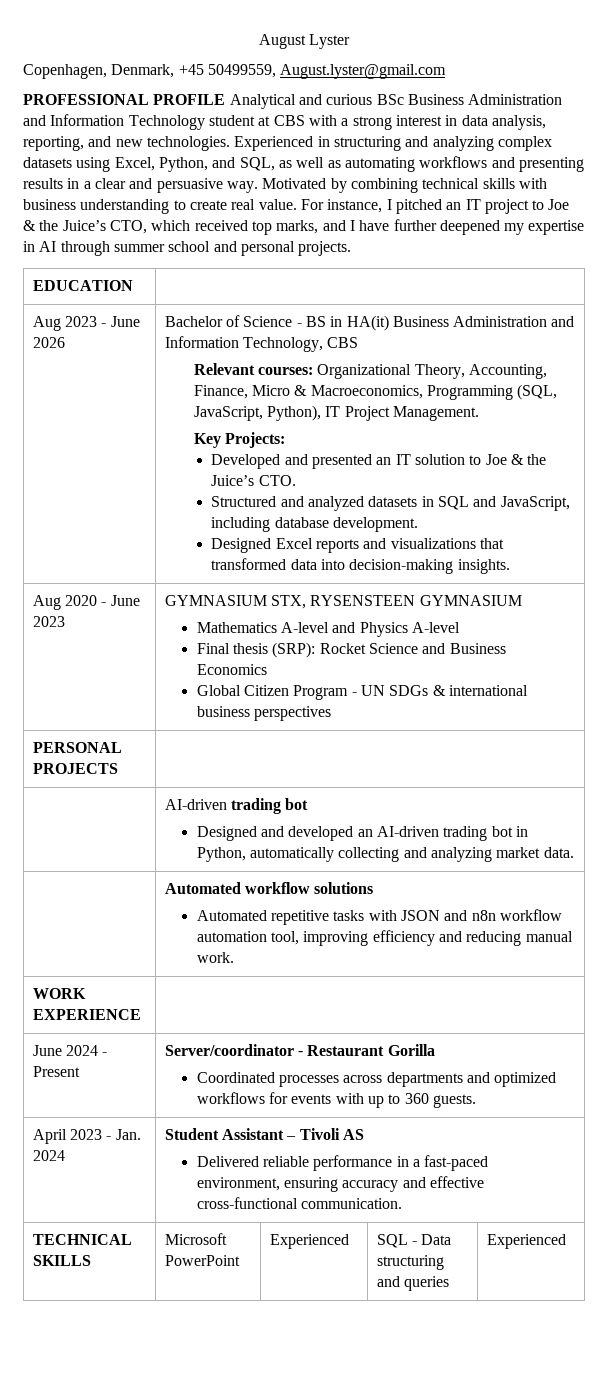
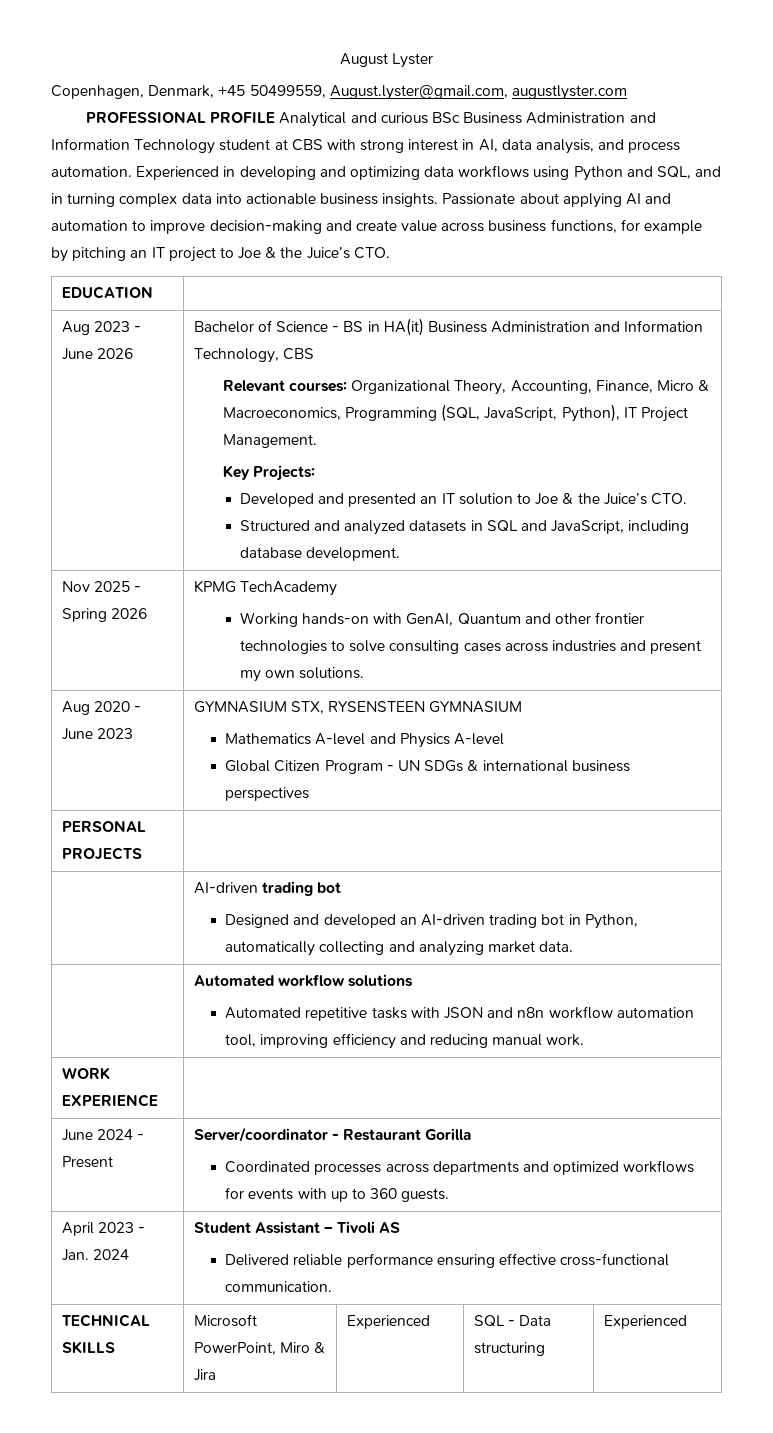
[280,64,447,79] August.lyster@gmail.com -> [329,85,627,100] August.lyster@gmail.com, augustlyster.com
[341,118,349,126] a -> (356, 144) none
(458, 120) none -> [478,139,498,152] AI,
[23,136,552,151] [23,156,584,172] [23,178,547,193] [23,199,442,214] reporting, and new technologies. Experienced in structuring and analyzing complex datasets using Excel, Python, and SQL, as well as automating workflows and presenting results in a clear and persuasive way. Motivated by combining technical skills with business understanding to create real value. For instance, I pitched -> [598,139,681,153] [51,165,722,181] [51,193,672,208] [51,219,703,234] [51,247,127,262] and process automation. Experienced in developing and optimizing data workflows using Python and SQL, and in turning complex data into actionable business insights. Passionate about applying AI and automation to improve decision-making and create value across business functions, for example by pitching
[109,219,585,235] [23,241,352,256] CTO, which received top marks, and I have further deepened my expertise in AI through summer school and personal projects. -> [353,247,390,259] CTO.
[211,538,504,553] [211,558,510,574] // Designed Excel reports and visualizations that transformed data into decision-making insights. -> [61,581,141,592] [61,608,147,622] [193,580,337,596] [239,612,645,627] [239,640,702,654] [239,667,365,682] // Nov 2025 - Spring 2026 | KPMG TechAcademy // Working hands-on with GenAI, Quantum and other frontier technologies to solve consulting cases across industries and present my own solutions.
[196,642,506,658] [196,664,267,675] // Final thesis (SRP): Rocket Science and Business Economics -> (505, 739) none
[396,1155,489,1171] [196,1177,426,1192] in a fast-paced environment, ensuring accuracy and -> [436,1254,495,1268] ensuring
[164,1255,240,1266] PowerPoint -> [193,1342,325,1355] [193,1369,216,1381] PowerPoint, Miro & Jira
[376,1276,449,1291] and queries -> (545, 1349) none

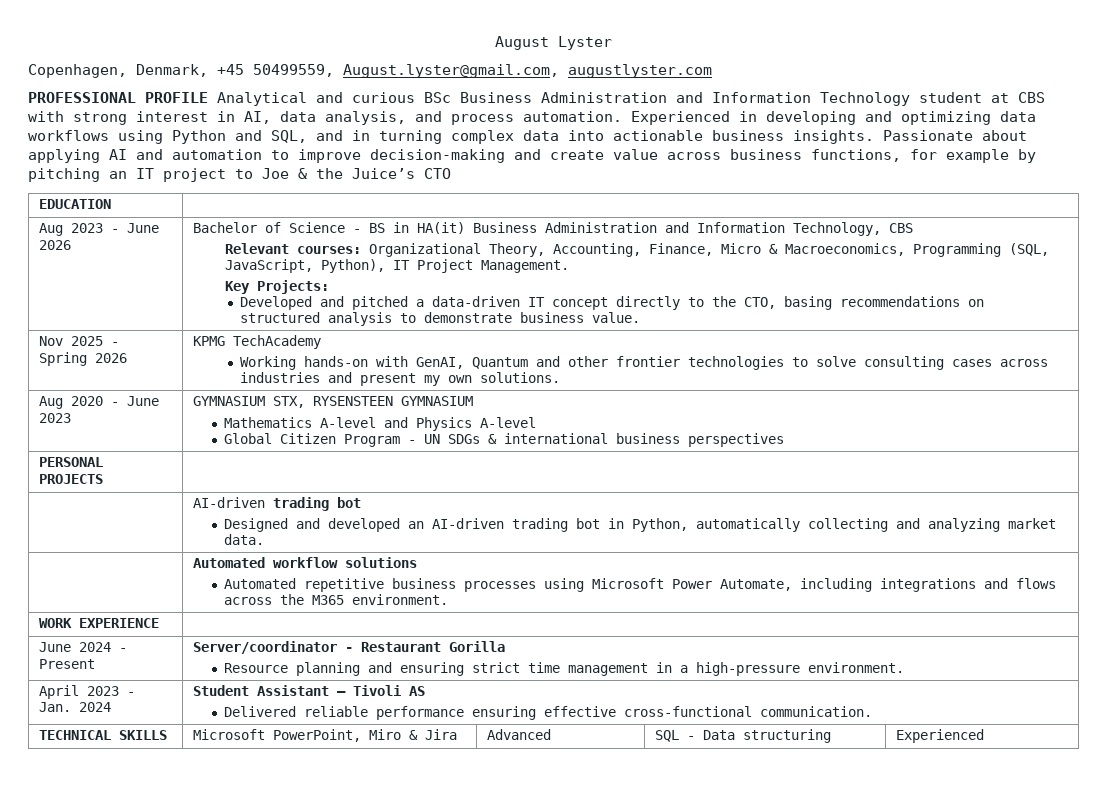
[353,247,390,259] CTO. -> [424,168,451,179] CTO
[348,493,687,507] [239,520,690,535] [239,547,401,561] presented an IT solution to Joe & the Juice’s CTO. // Structured and analyzed datasets in SQL and JavaScript, including database development. -> [351,296,984,310] [239,312,640,326] pitched a data-driven IT concept directly to the CTO, basing recommendations on structured analysis to demonstrate business value.
[371,1006,694,1019] [225,1033,585,1049] tasks with JSON and n8n workflow automation tool, improving efficiency and reducing manual work. -> [391,578,1056,592] [223,594,448,605] business processes using Microsoft Power Automate, including integrations and flows across the M365 environment.
[225,1160,695,1175] [225,1187,450,1202] Coordinated processes across departments and optimized workflows for events with up to 360 guests. -> [223,662,904,676] Resource planning and ensuring strict time management in a high-pressure environment.
[346,1315,430,1329] Experienced -> [487,729,552,740] Advanced

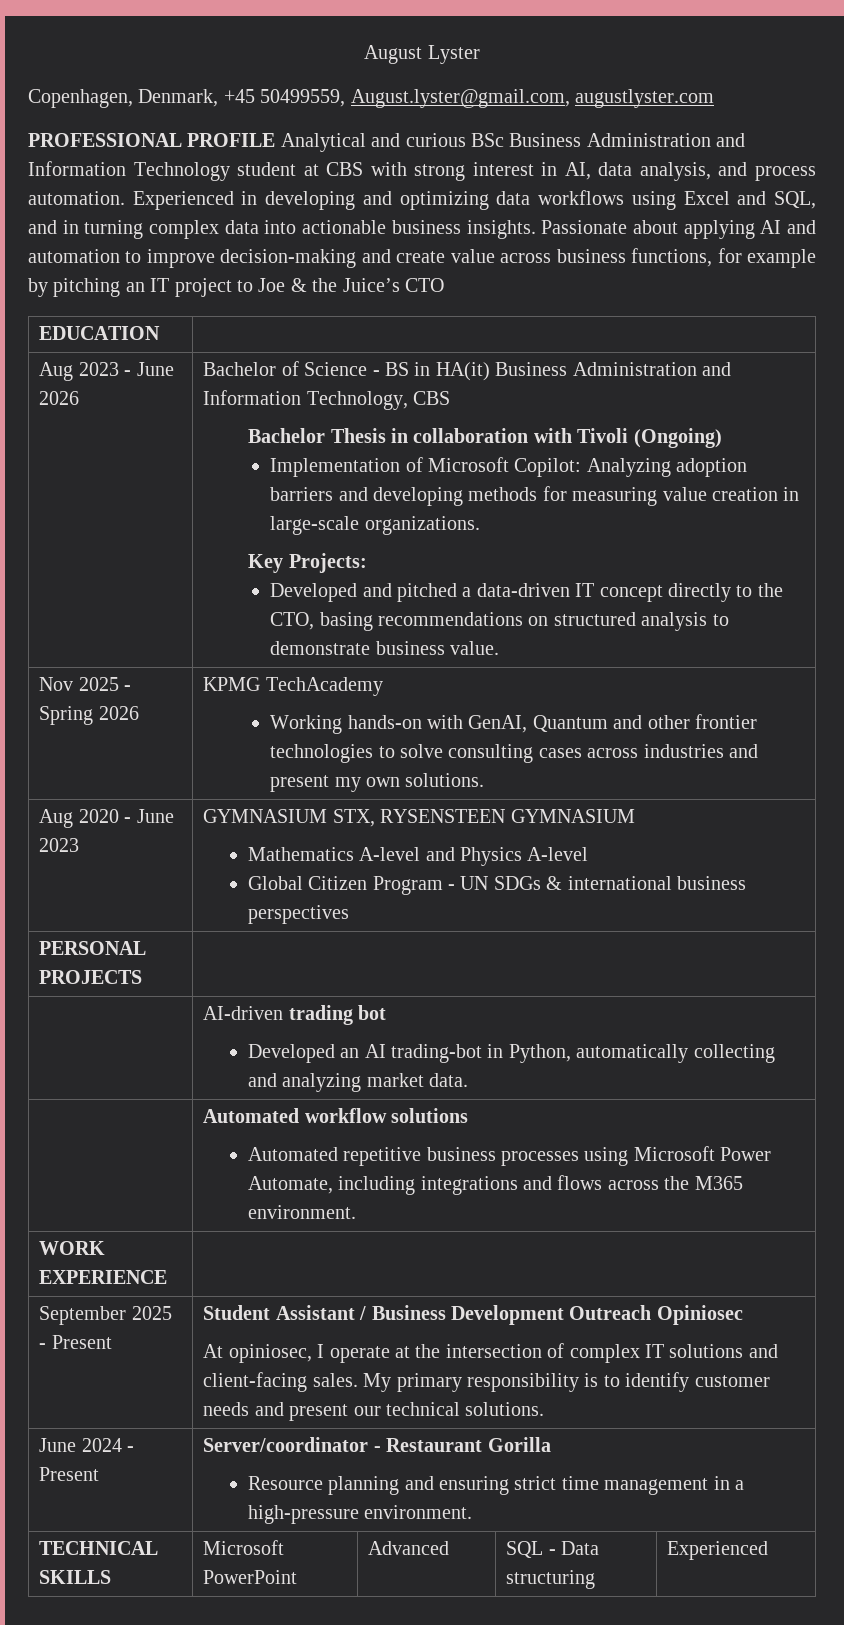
[172,130,226,144] Python -> [683,191,730,205] Excel
[225,243,1050,257] [225,259,570,273] Relevant courses: Organizational Theory, Accounting, Finance, Micro & Macroeconomics, Programming (SQL, JavaScript, Python), IT Project Management. -> [248,428,722,448] [270,457,748,477] [270,486,800,506] [270,516,480,535] Bachelor Thesis in collaboration with Tivoli (Ongoing) // Implementation of Microsoft Copilot: Analyzing adoption barriers and developing methods for measuring value creation in large-scale organizations.
[223,518,600,532] Designed and developed an AI-driven trading bot -> [247,1044,482,1063] Developed an AI trading-bot
(160, 623) none -> [39,1306,172,1325] [39,1335,112,1349] [203,1305,743,1325] [203,1343,778,1363] [203,1372,770,1392] [203,1402,545,1421] // September 2025 - Present | Student Assistant / Business Development Outreach Opiniosec // At opiniosec, I operate at the intersection of complex IT solutions and client-facing sales. My primary responsibility is to identify customer needs and present our technical solutions.
[39,685,136,699] [39,702,112,712] [193,685,426,696] [223,706,872,720] // April 2023 - Jan. 2024 | Student Assistant – Tivoli AS // Delivered reliable performance ensuring effective cross-functional communication. -> (473, 1512) none
[273,729,458,742] PowerPoint, Miro & Jira -> [203,1570,298,1584] PowerPoint

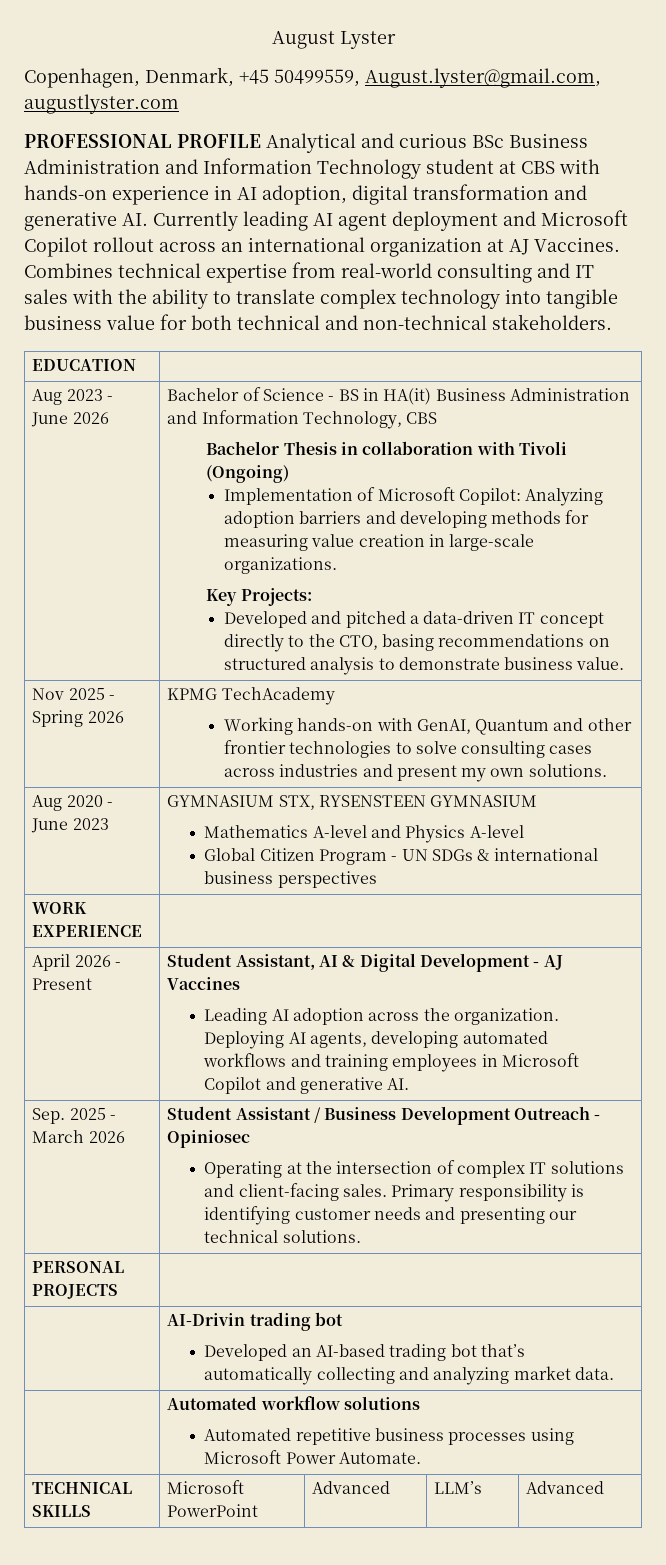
[414,162,817,181] [28,190,817,210] [28,220,817,239] [28,248,817,268] [28,278,444,297] strong interest in AI, data analysis, and process automation. Experienced in developing and optimizing data workflows using Excel and SQL, and in turning complex data into actionable business insights. Passionate about applying AI and automation to improve decision-making and create value across business functions, for example by pitching an IT project to Joe & the Juice’s CTO -> [24,184,587,205] [24,210,628,231] [24,237,620,257] [24,262,594,283] [24,289,618,309] [24,314,612,330] hands-on experience in AI adoption, digital transformation and generative AI. Currently leading AI agent deployment and Microsoft Copilot rollout across an international organization at AJ Vaccines. Combines technical expertise from real-world consulting and IT sales with the ability to translate complex technology into tangible business value for both technical and non-technical stakeholders.
(349, 914) none -> [32,902,88,914] [32,925,143,937] [32,954,122,971] [32,978,93,990] [167,953,563,972] [167,977,241,990] [204,1008,560,1025] [204,1031,548,1049] [203,1053,580,1072] [204,1077,410,1094] [32,1108,117,1124] [32,1130,125,1143] [167,1106,601,1125] [167,1130,251,1148] [204,1160,624,1178] [204,1183,585,1202] [204,1206,578,1225] [204,1230,361,1243] // WORK EXPERIENCE | // April 2026 - Present | Student Assistant, AI & Digital Development - AJ Vaccines // Leading AI adoption across the organization. Deploying AI agents, developing automated workflows and training employees in Microsoft Copilot and generative AI. // Sep. 2025 - March 2026 | Student Assistant / Business Development Outreach - Opiniosec // Operating at the intersection of complex IT solutions and client-facing sales. Primary responsibility is identifying customer needs and presenting our technical solutions.
[203,1006,284,1020] AI-driven -> [167,1313,246,1326] AI-Drivin
[364,1044,571,1063] AI trading-bot in Python, -> [316,1344,526,1361] AI-based trading bot that’s
[247,1175,743,1195] [247,1205,356,1219] [39,1241,106,1255] [39,1270,168,1284] [39,1306,172,1325] [39,1335,112,1349] [203,1305,743,1325] [203,1343,778,1363] [203,1372,770,1392] [203,1402,545,1421] [39,1438,135,1452] [39,1467,100,1481] [203,1437,551,1452] [247,1476,744,1495] [247,1505,473,1524] Automate, including integrations and flows across the M365 environment. // WORK EXPERIENCE | // September 2025 - Present | Student Assistant / Business Development Outreach Opiniosec // At opiniosec, I operate at the intersection of complex IT solutions and client-facing sales. My primary responsibility is to identify customer needs and present our technical solutions. // June 2024 - Present | Server/coordinator - Restaurant Gorilla // Resource planning and ensuring strict time management in a high-pressure environment. -> [339,1452,422,1464] Automate.
[506,1541,600,1558] [506,1570,596,1589] [667,1541,769,1560] SQL - Data structuring | Experienced -> [434,1481,483,1494] [526,1481,605,1494] LLM’s | Advanced

